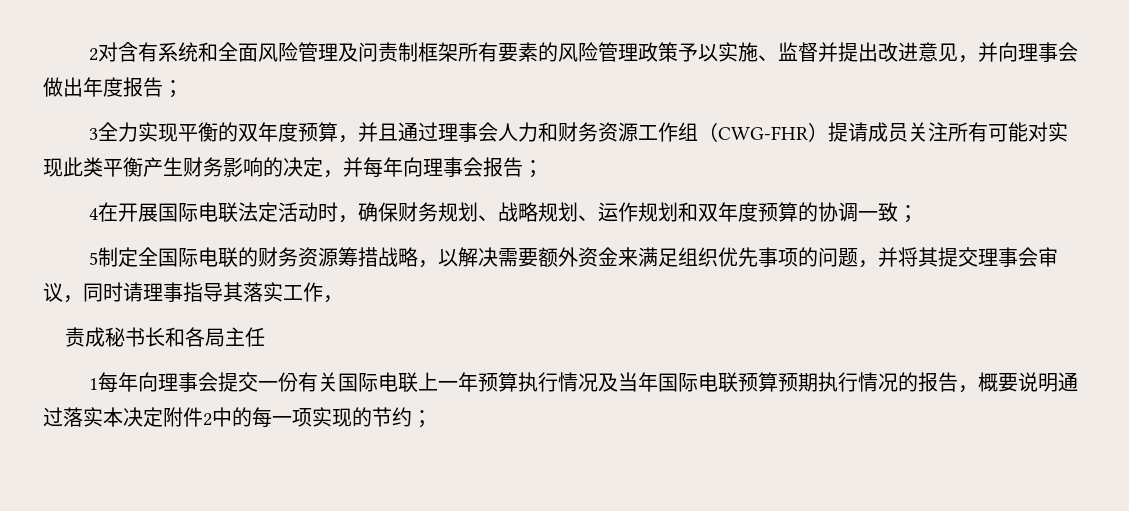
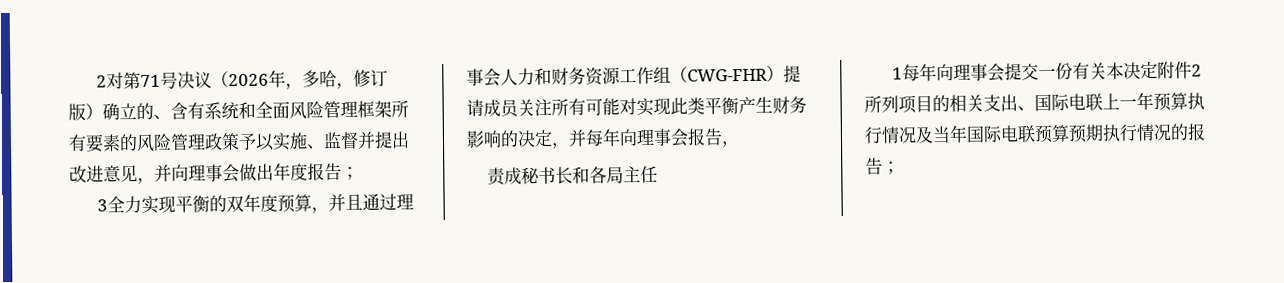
(118, 52) none -> [123,69,389,90] [68,102,171,121] 第71号决议（2026年，多哈，修订版）确立的、
[337,42,418,62] 及问责制 -> (358, 108) none
[523,160,543,178] [88,202,918,223] [88,247,1058,268] [43,282,323,303] ； // 4在开展国际电联法定活动时，确保财务规划、战略规划、运作规划和双年度预算的协调一致； // 5制定全国际电联的财务资源筹措战略，以解决需要额外资金来满足组织优先事项的问题，并将其提交理事会审议，同时请理事指导其落实工作 -> (723, 137) none
(338, 382) none -> [1106,61,1203,80] [864,94,1035,114] 本决定附件2所列项目的相关支出、
[957,372,1078,393] [43,407,412,428] ，概要说明通过落实本决定附件2中的每一项实现的节约 -> (883, 166) none

